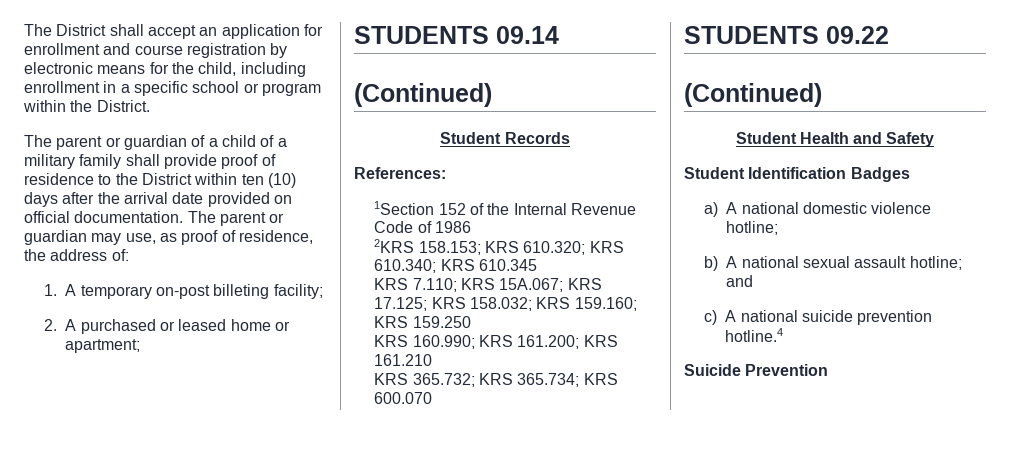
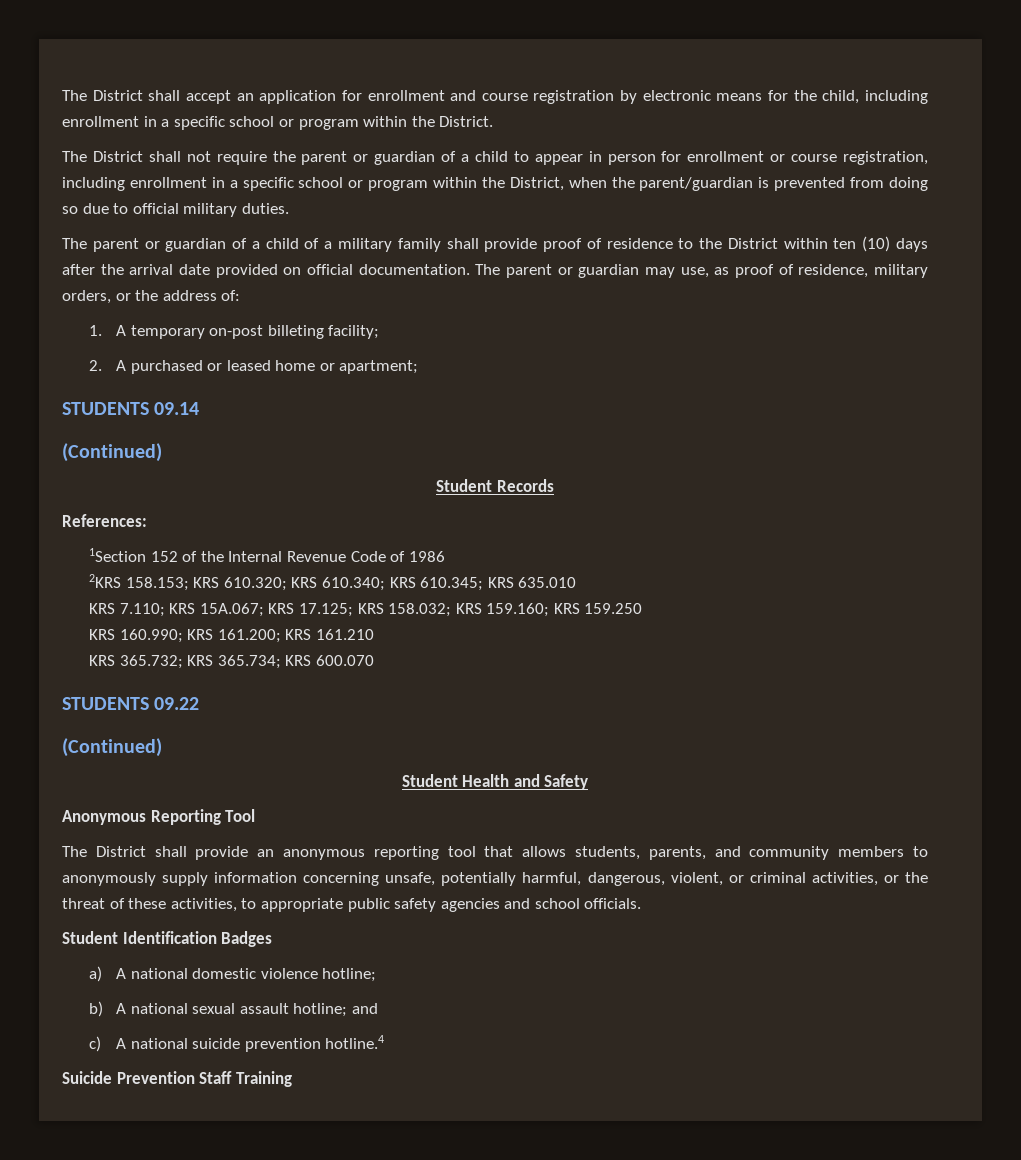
(150, 106) none -> [62,151,928,165] [62,177,928,191] [62,203,289,217] // The District shall not require the parent or guardian of a child to appear in person for enrollment or course registration, including enrollment in a specific school or program within the District, when the parent/guardian is prevented from doing so due to official military duties.
(313, 237) none -> [873,264,928,278] [62,290,131,304] military orders, or
[478,259,537,271] 610.345 -> [420,577,577,591] 610.345; KRS 635.010
(935, 139) none -> [62,809,256,825] [62,846,928,860] [62,872,929,886] [62,898,642,912] // Anonymous Reporting Tool // The District shall provide an anonymous reporting tool that allows students, parents, and community members to anonymously supply information concerning unsafe, potentially harmful, dangerous, violent, or criminal activities, or the threat of these activities, to appropriate public safety agencies and school officials.
(829, 370) none -> [199,1071,292,1087] Staff Training

